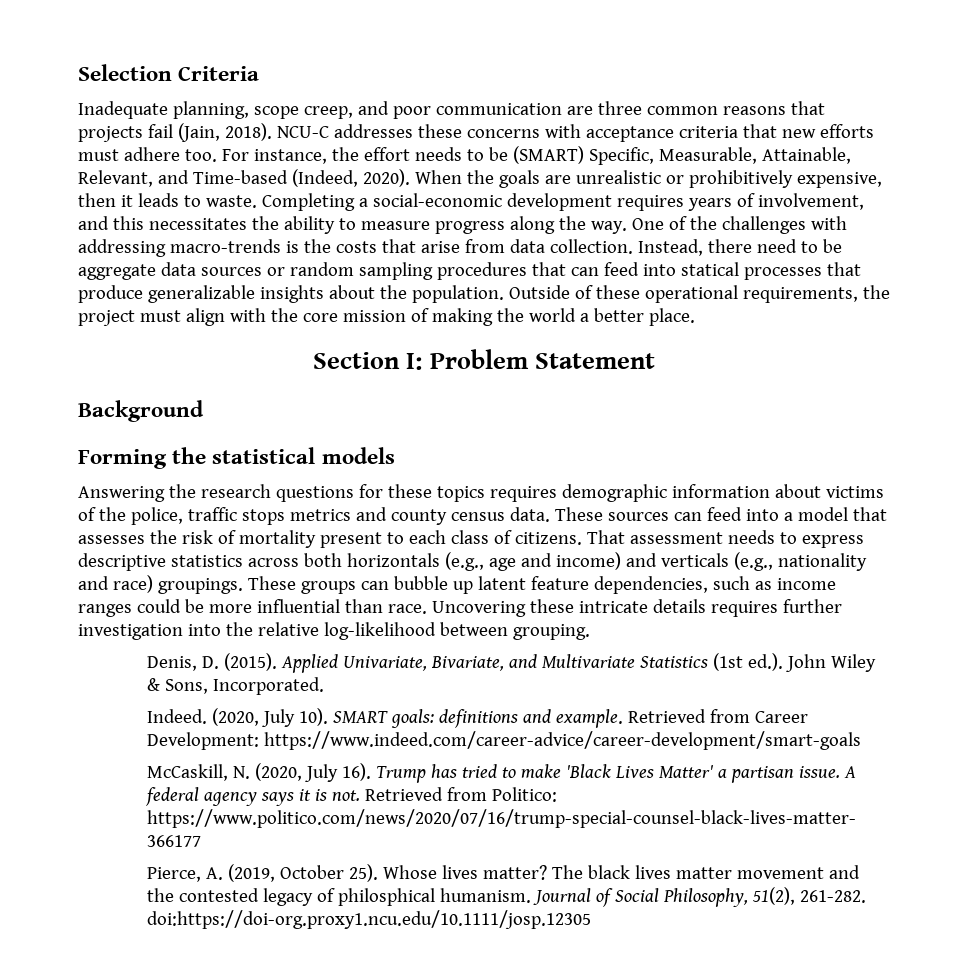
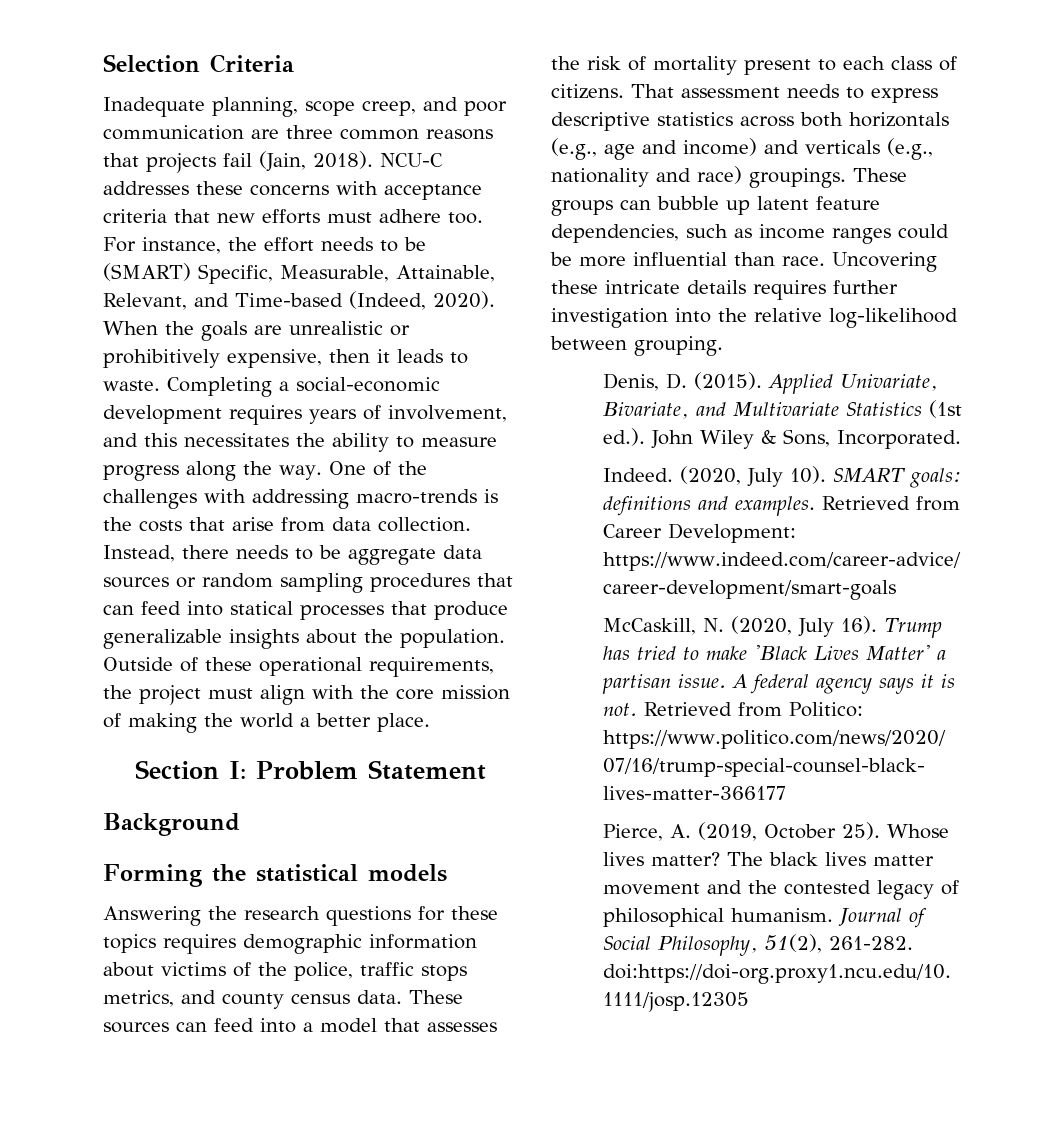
[756,239,797,253] need -> [236,545,288,559] needs
[289,509,351,521] metrics -> [103,990,174,1007] metrics,
[555,709,623,728] example. -> [734,496,815,516] examples.
[337,888,435,906] philosphical -> [602,908,724,927] philosophical

